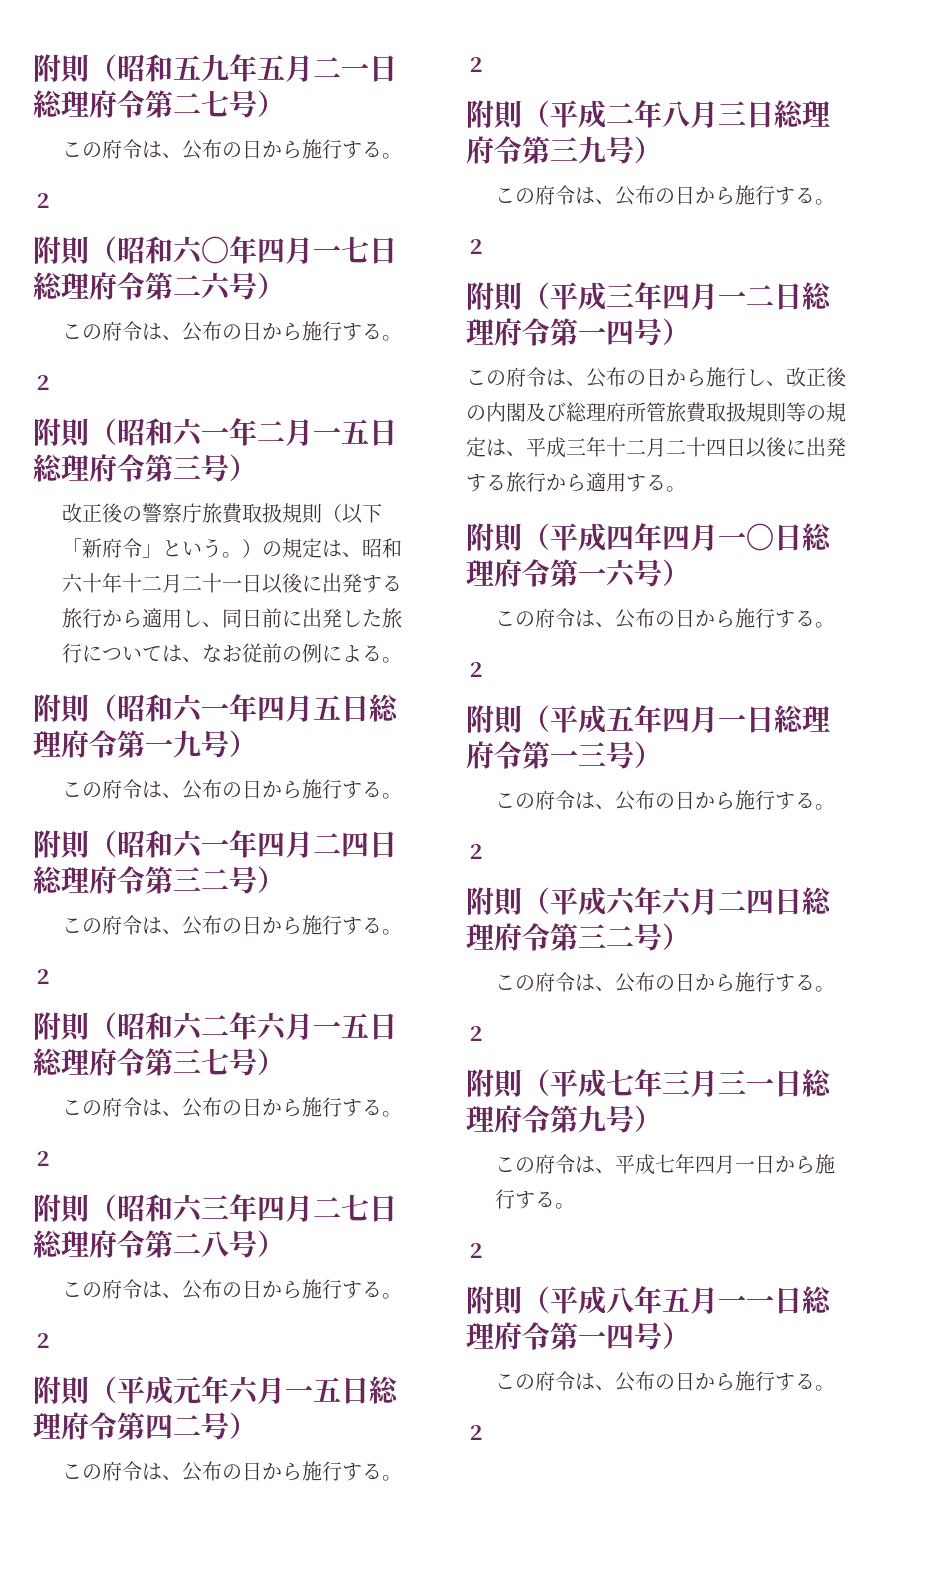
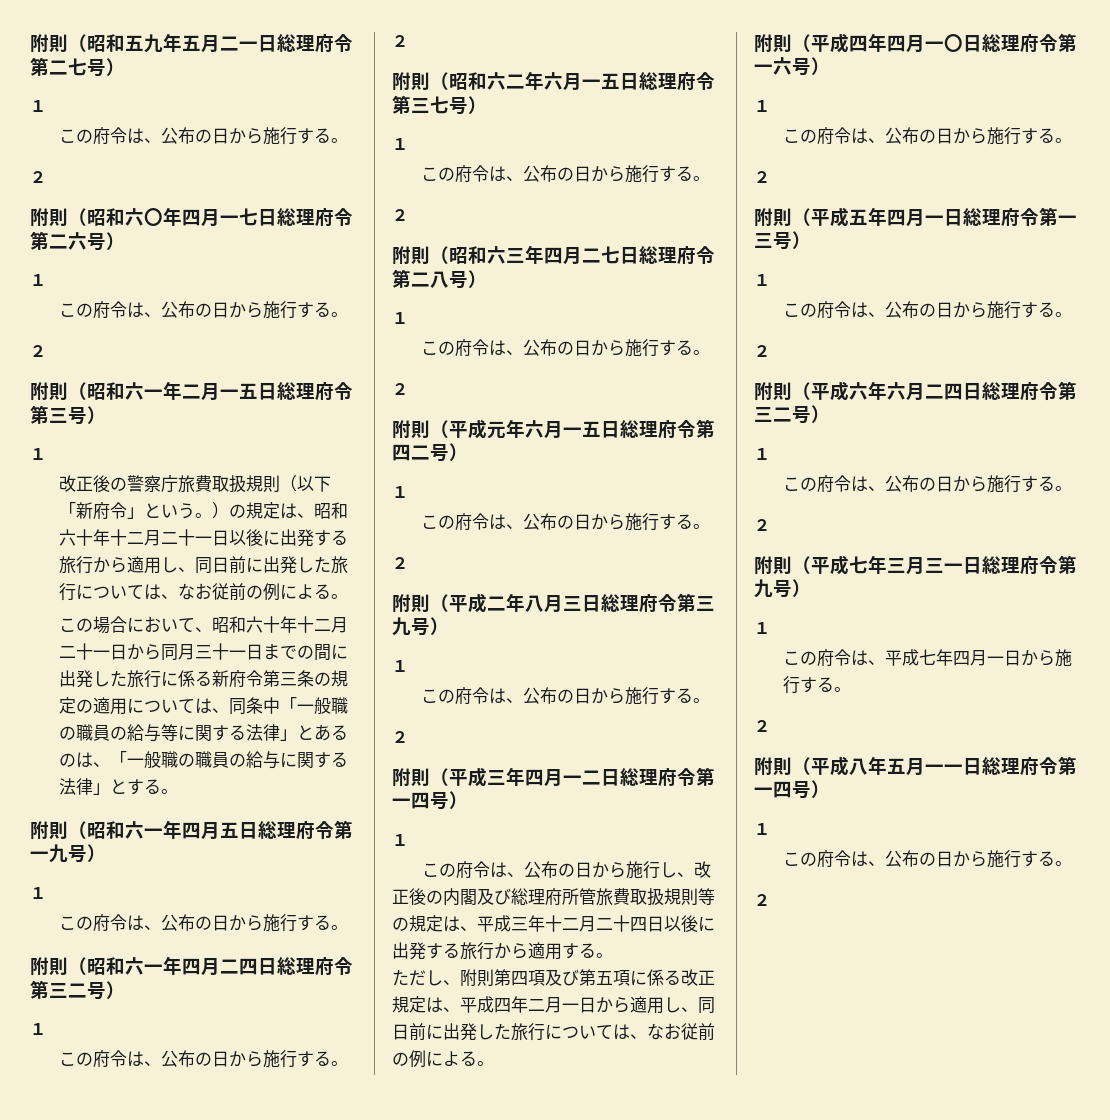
(285, 103) none -> [30,100,46,112] // １
(285, 285) none -> [30,274,46,286] // １
(257, 467) none -> [30,448,46,460] // １
(402, 660) none -> [58,616,348,634] [58,643,348,661] [58,670,348,688] [58,697,348,715] [58,724,348,742] [58,751,348,769] [58,778,178,795] // この場合において、昭和六十年十二月二十一日から同月三十一日までの間に出発した旅行に係る新府令第三条の規定の適用については、同条中「一般職の職員の給与等に関する法律」とあるのは、「一般職の職員の給与に関する法律」とする。
(257, 743) none -> [30,887,46,899] // １
(285, 879) none -> [30,1023,46,1035] // １
(285, 1061) none -> [392,138,408,150] // １
(285, 1243) none -> [392,312,408,324] // １
(257, 1425) none -> [392,486,408,498] // １
(662, 149) none -> [392,660,408,672] // １
(690, 331) none -> [392,834,408,846] // １
(686, 489) none -> [392,969,715,987] [392,996,715,1014] [392,1023,715,1041] [392,1050,494,1068] // ただし、附則第四項及び第五項に係る改正規定は、平成四年二月一日から適用し、同日前に出発した旅行については、なお従前の例による。
(690, 572) none -> [754,100,770,112] // １
(662, 754) none -> [754,274,770,286] // １
(690, 936) none -> [754,448,770,460] // １
(662, 1118) none -> [754,622,770,634] // １
(690, 1335) none -> [754,823,770,835] // １

